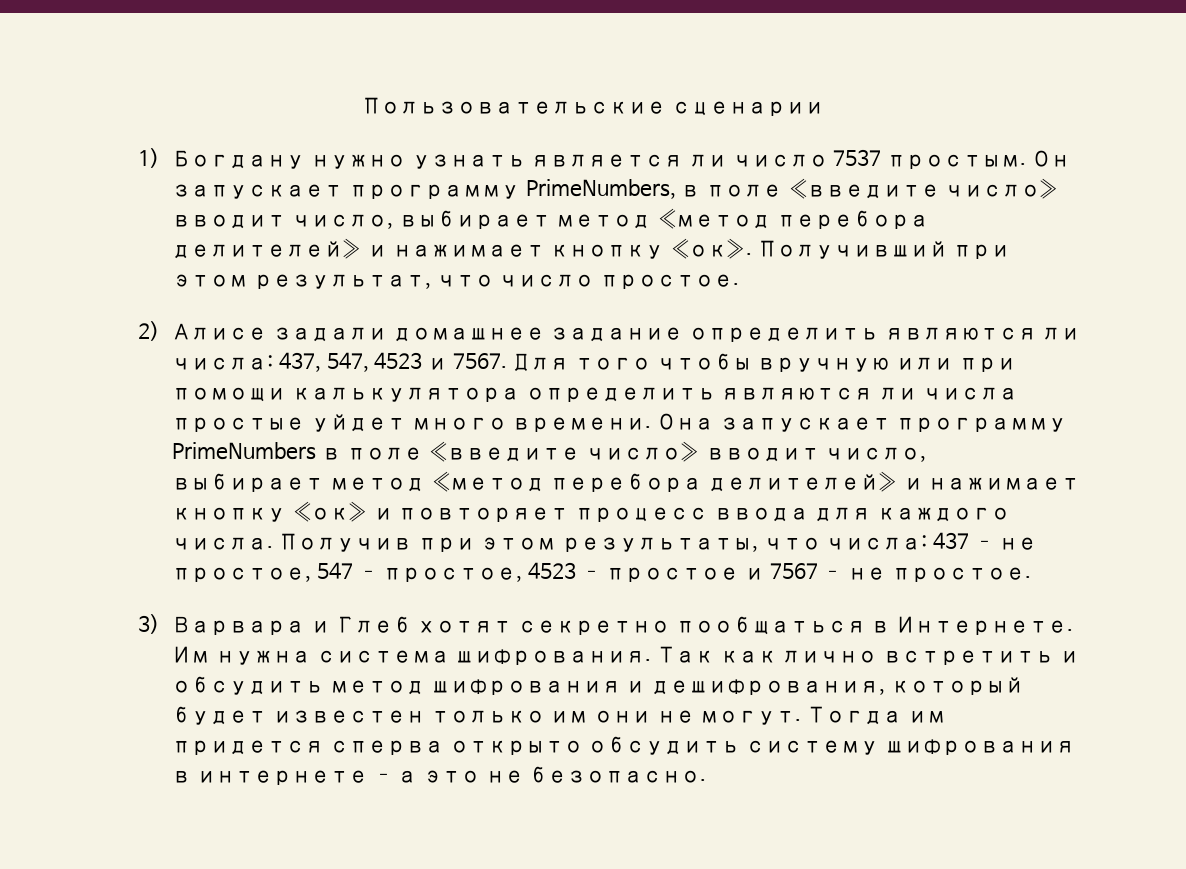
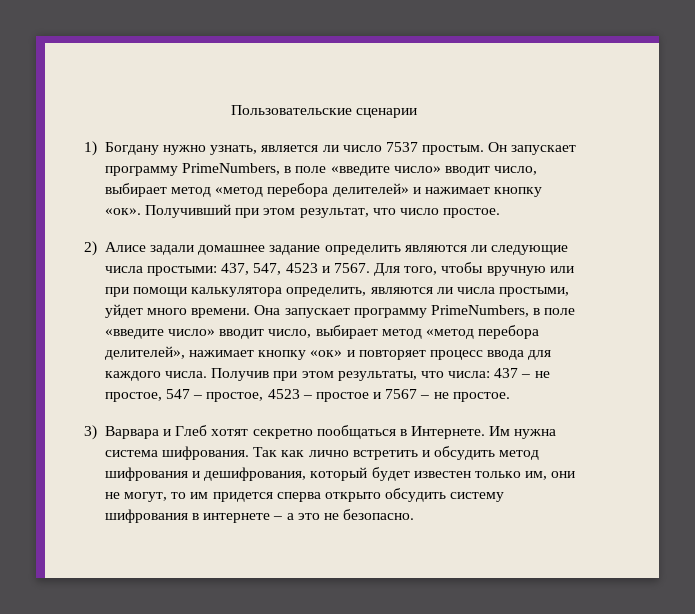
[411,154,526,169] узнать -> [210,145,258,155] узнать,
[172,355,274,370] числа: -> [491,245,569,255] [104,266,217,276] следующие числа простыми:
[575,357,652,370] того -> [404,266,438,275] того,
[525,387,716,402] определить -> [286,287,367,297] определить,
[172,417,306,432] простые -> [499,287,570,297] простыми,
[172,442,317,460] PrimeNumbers -> [430,305,529,317] PrimeNumbers,
[708,471,923,492] делителей» и -> [104,346,185,360] делителей»,
[550,711,589,723] им -> [525,471,548,480] им,
[700,706,903,725] могут. Тогда -> [123,492,187,502] могут, то

